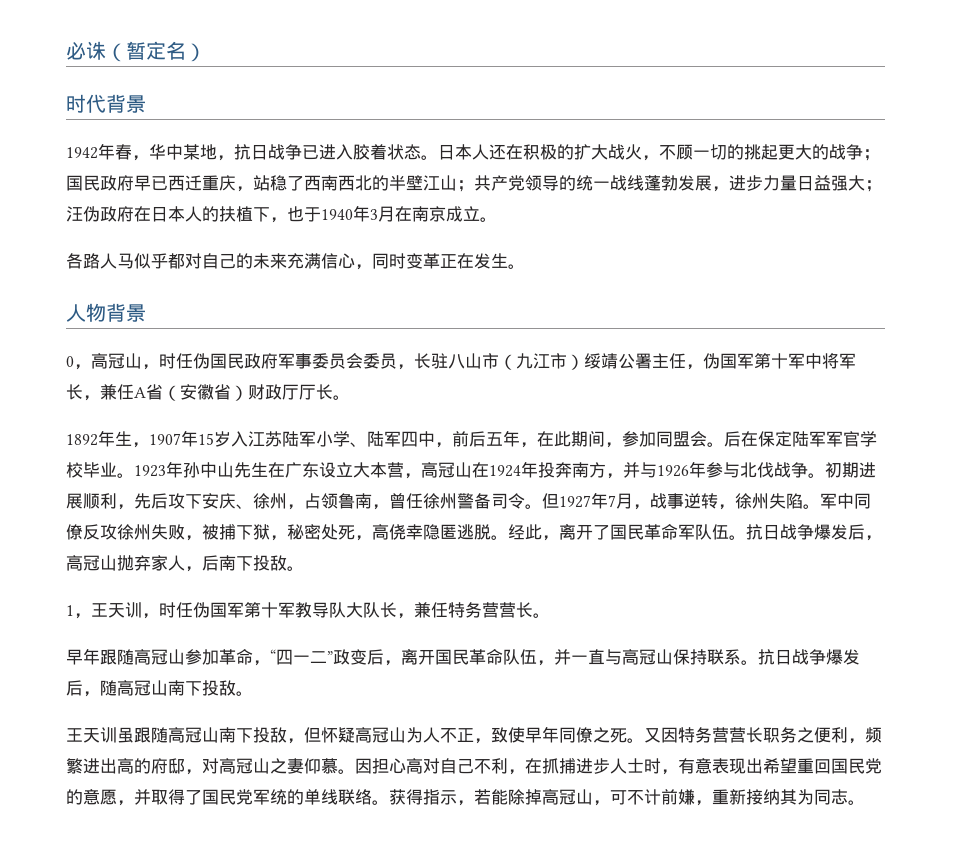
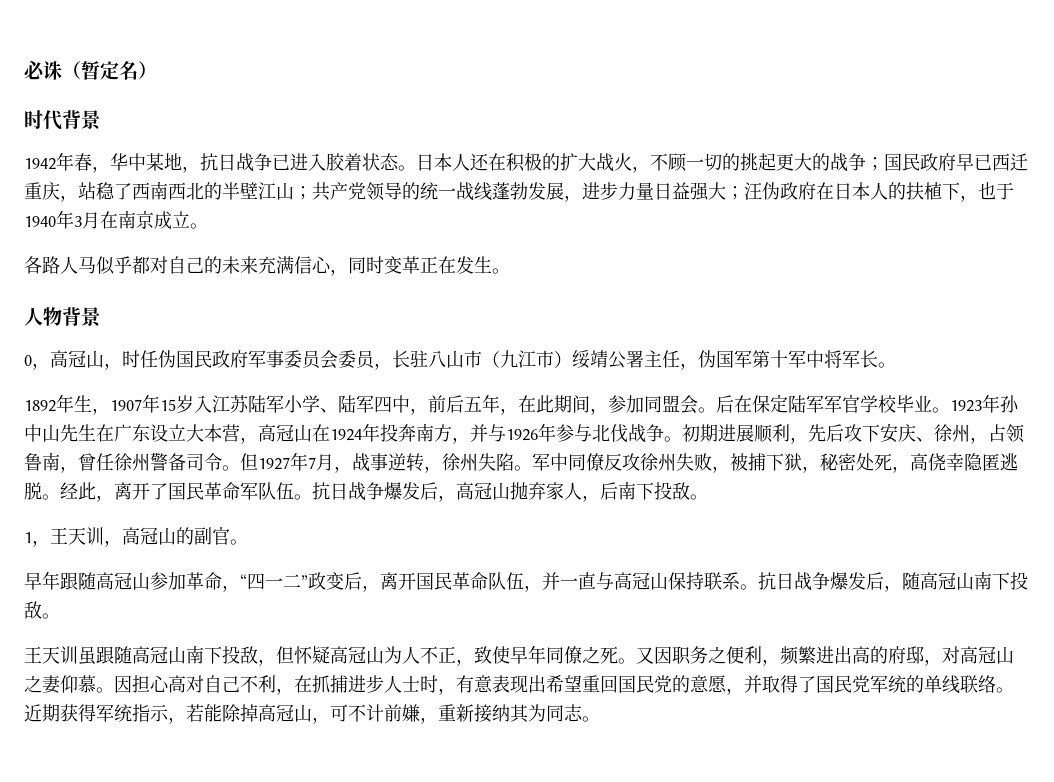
[83,384,333,401] ，兼任A省（安徽省）财政厅厅长 -> (878, 359) none
[159,602,533,619] 时任伪国军第十军教导队大队长，兼任特务营营长 -> [122,527,230,545] 高冠山的副官
[678,727,763,743] 特务营营长 -> (672, 655) none
[389,789,423,805] 获得 -> [24,704,132,722] 近期获得军统

